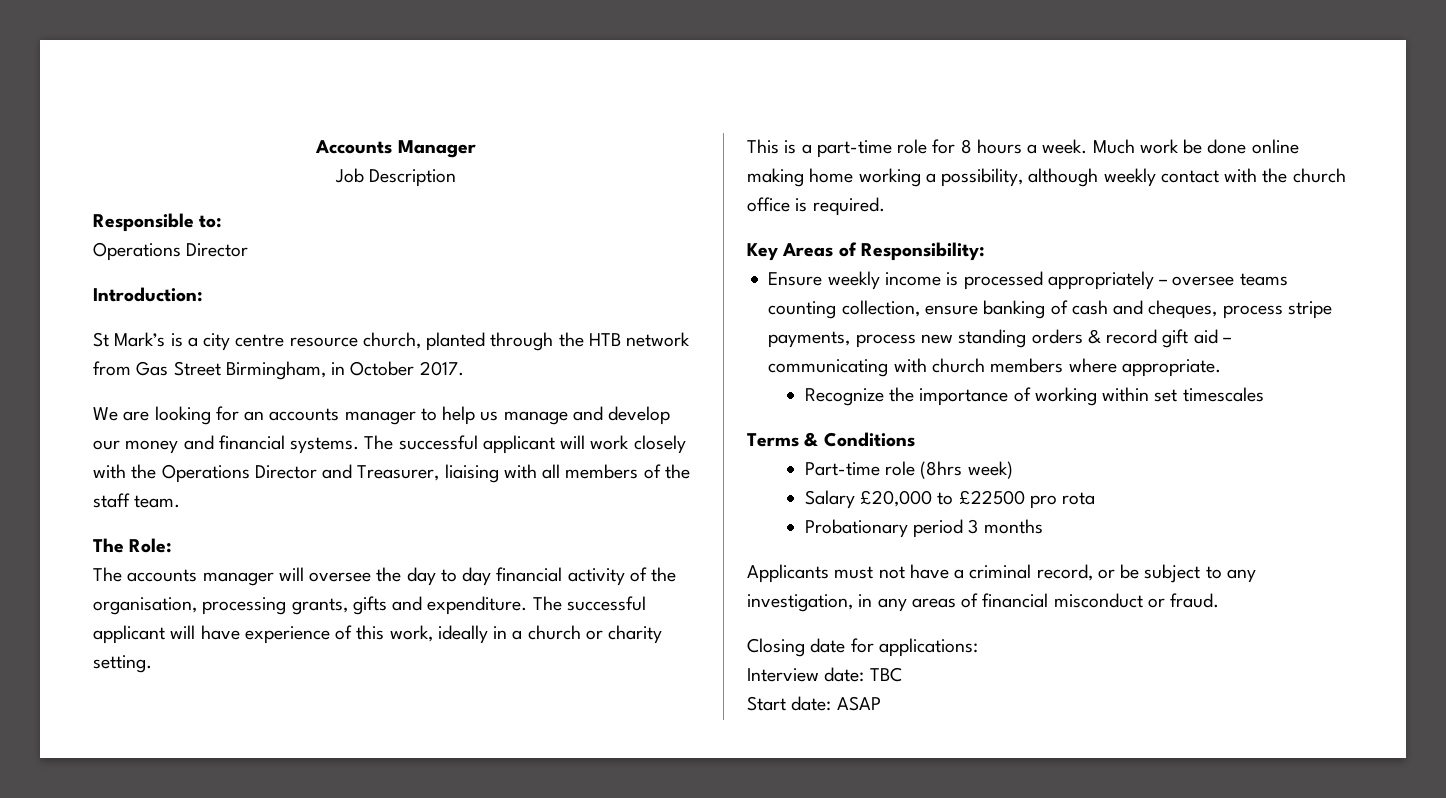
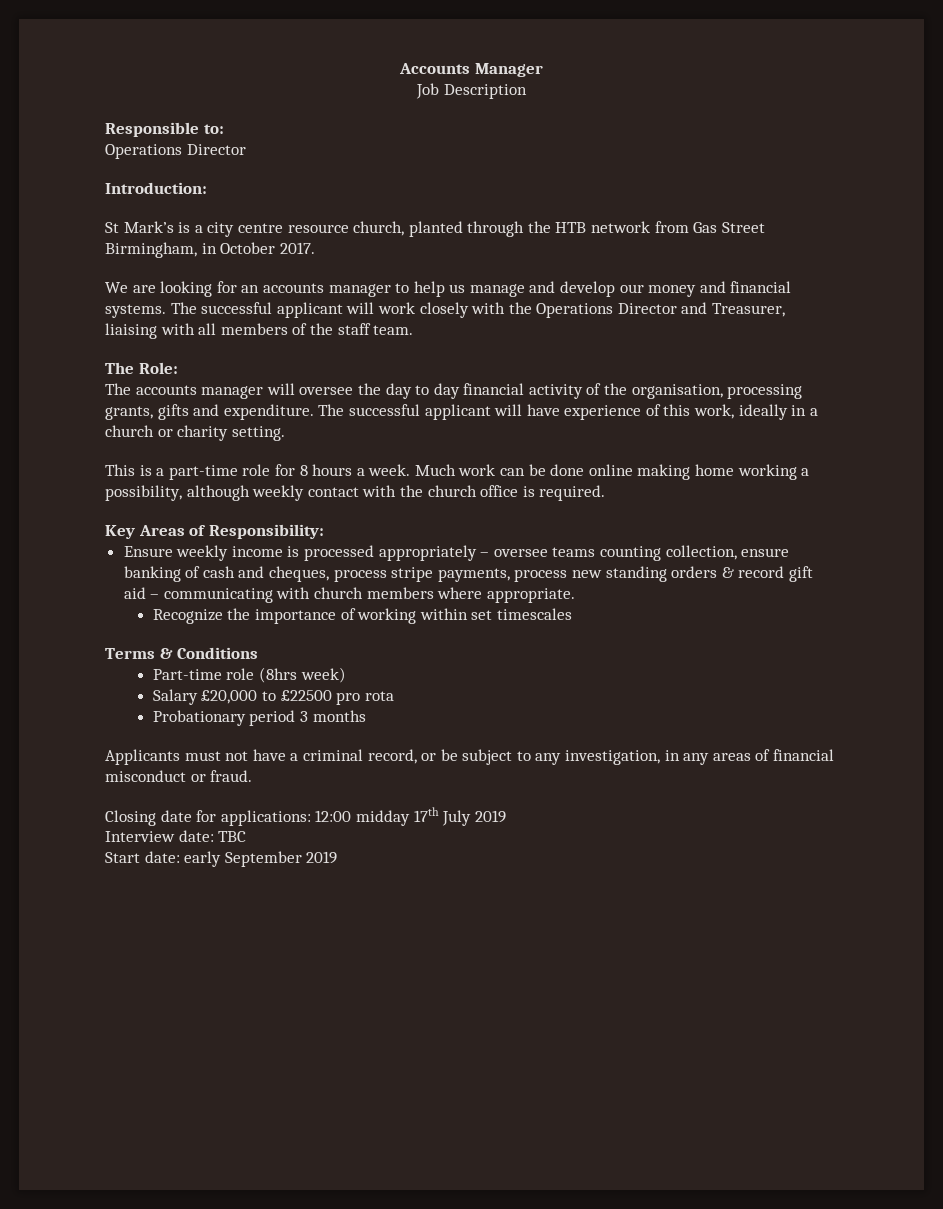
(1179, 146) none -> [500,468,526,476] can
(978, 647) none -> [315,807,506,826] 12:00 midday 17th July 2019
[836,696,881,711] ASAP -> [184,851,338,867] early September 2019

